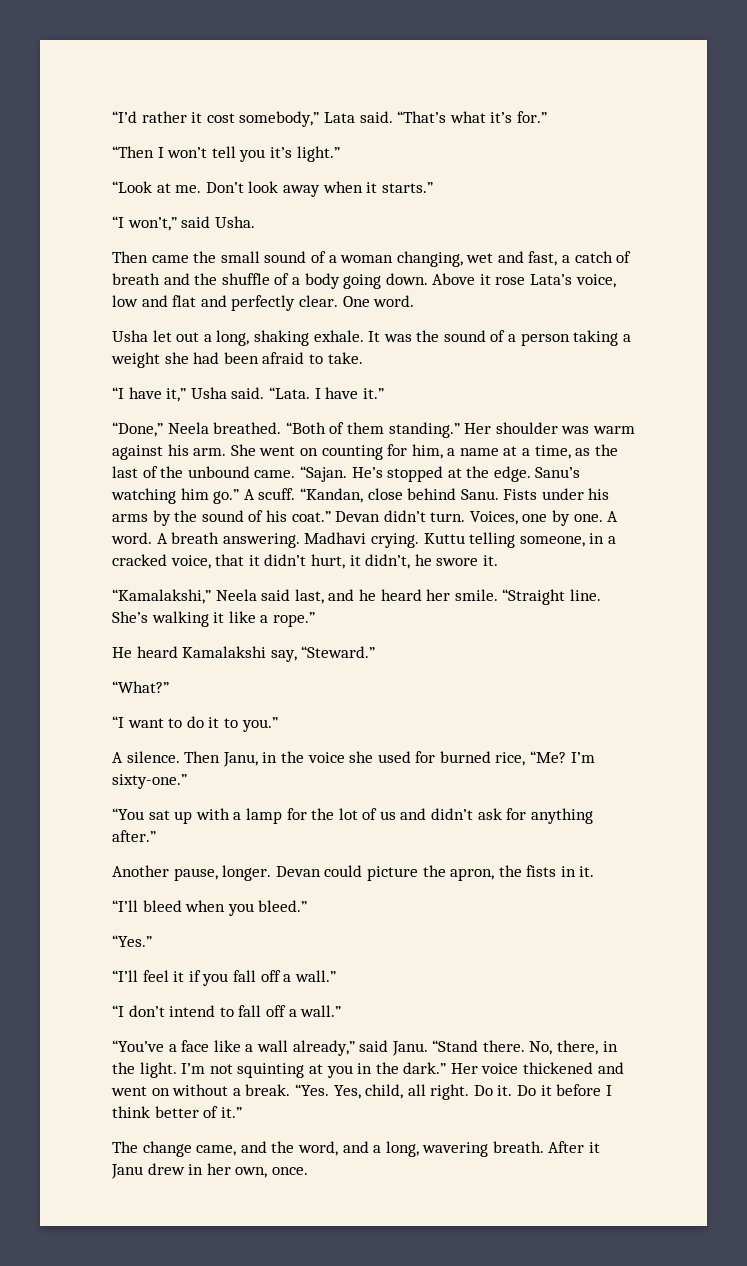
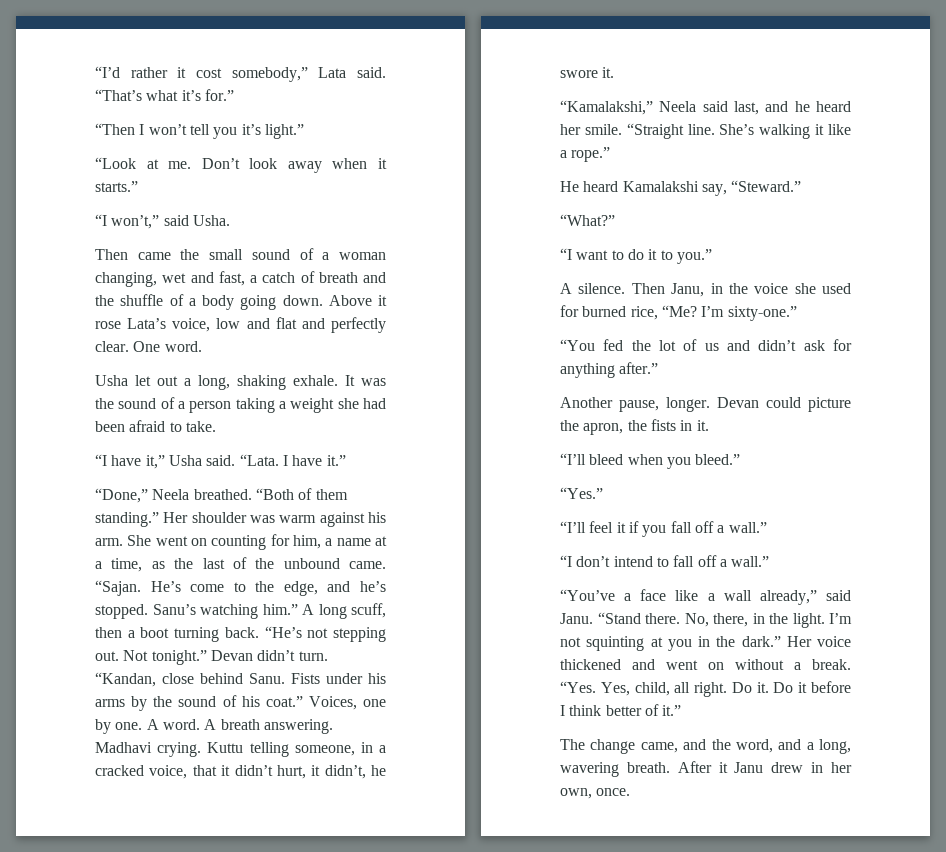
[387,466,581,482] [111,488,296,504] stopped at the edge. Sanu’s watching him go.” A scuff. -> [190,581,386,596] [95,603,386,619] [95,626,386,642] [95,650,328,665] come to the edge, and he’s stopped. Sanu’s watching him.” A long scuff, then a boot turning back. “He’s not stepping out. Not tonight.” Devan didn’t turn.
[335,510,466,522] Devan didn’t turn. -> (303, 701) none
[148,808,307,824] sat up with a lamp for -> [603,339,624,351] fed

